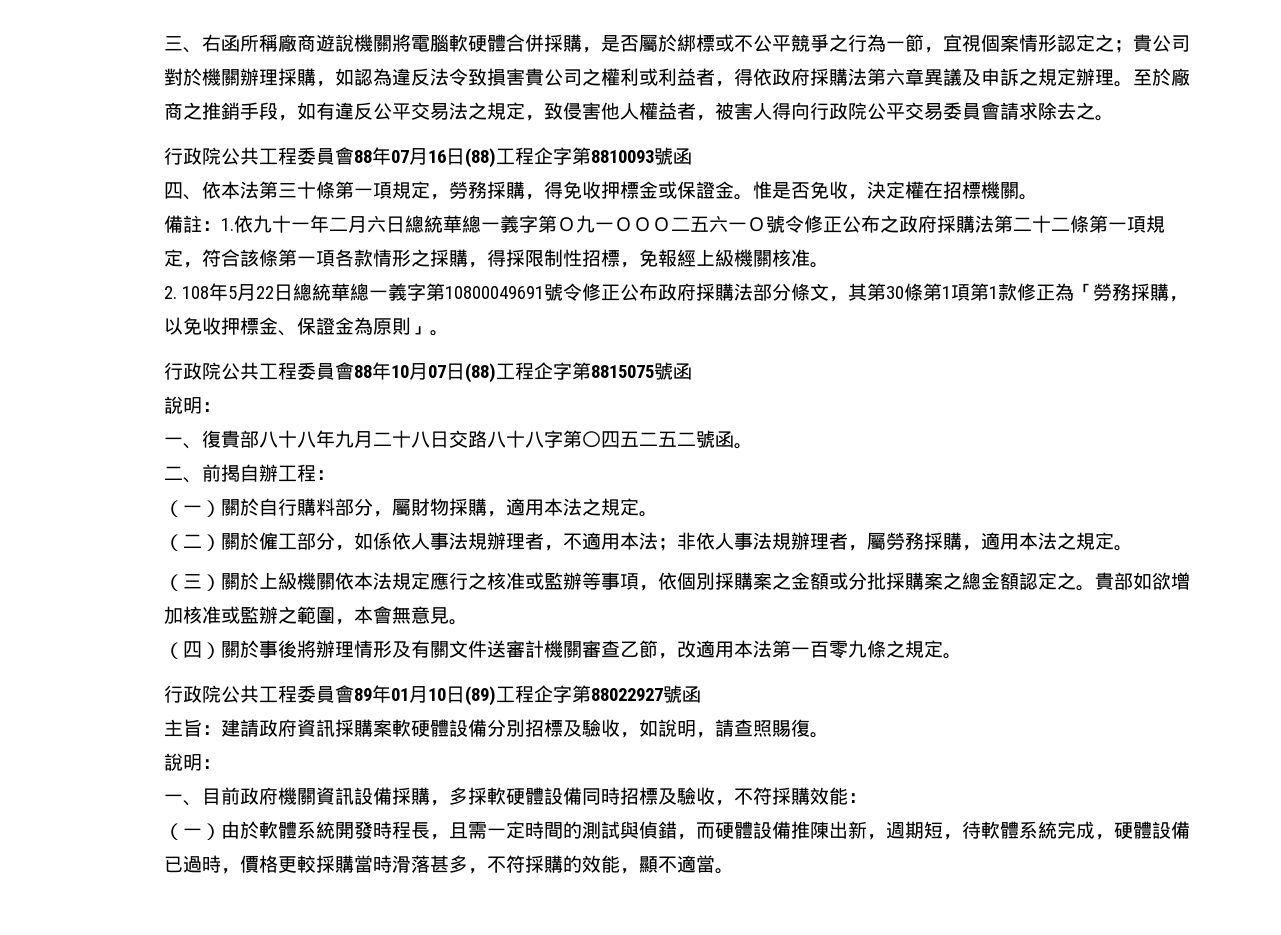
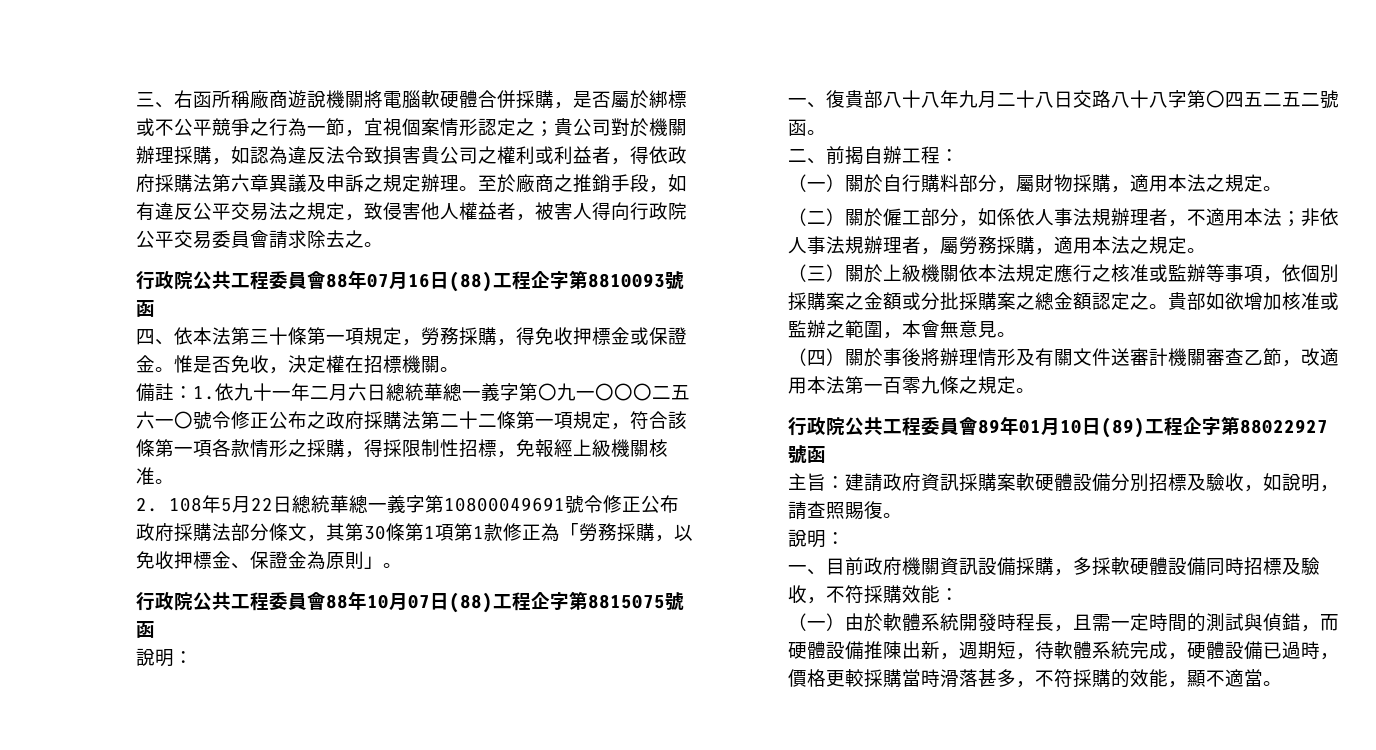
[556,215,671,233] Ｏ九一ＯＯＯ -> [537,383,652,401] 〇九一〇〇〇
[746,217,766,232] Ｏ -> [173,411,193,429] 〇

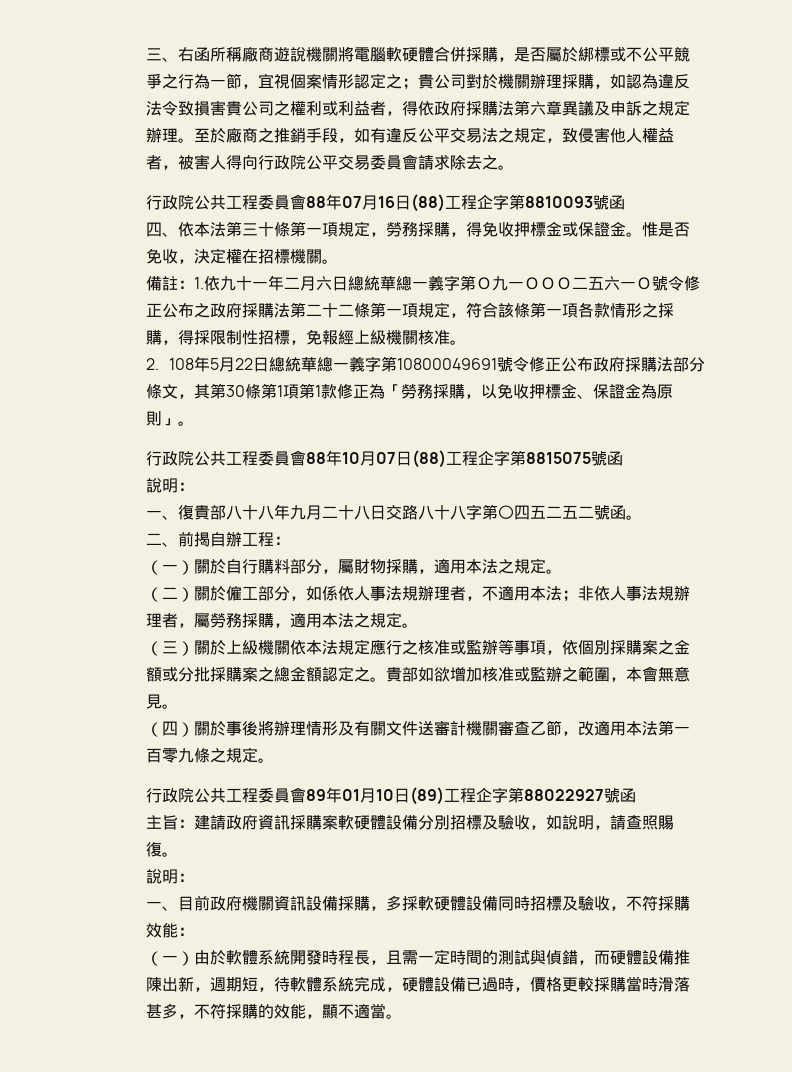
[537,383,652,401] 〇九一〇〇〇 -> [475,276,572,291] Ｏ九一ＯＯＯ
[173,411,193,429] 〇 -> [635,277,652,290] Ｏ

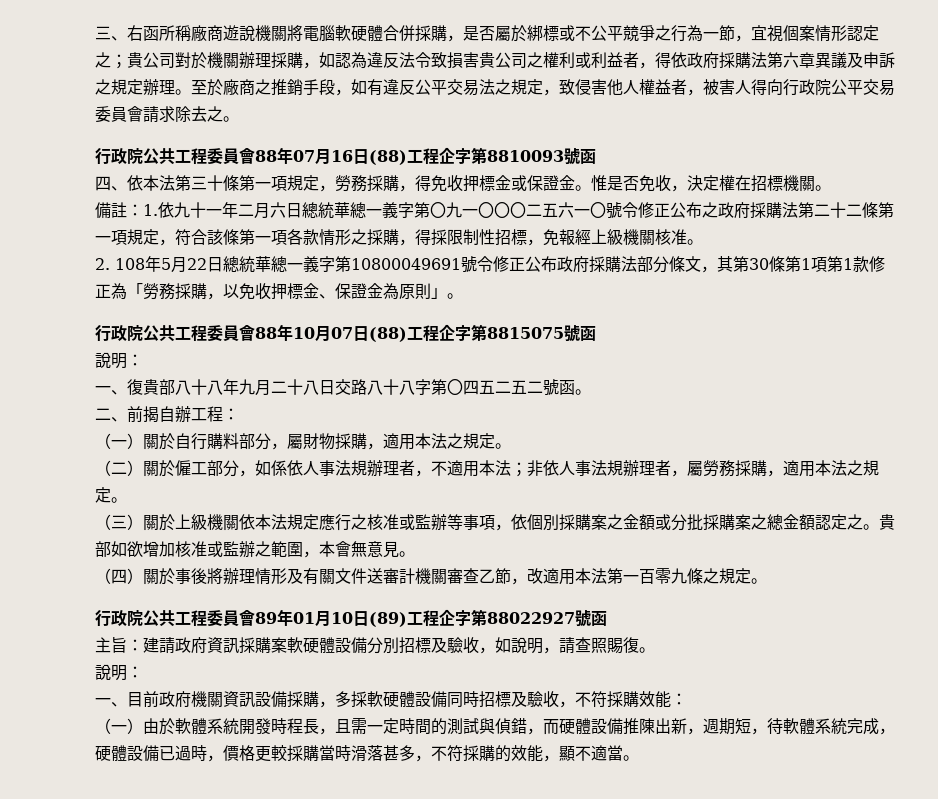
[475,276,572,291] Ｏ九一ＯＯＯ -> [430,202,527,218] 〇九一〇〇〇
[635,277,652,290] Ｏ -> [590,202,607,218] 〇

